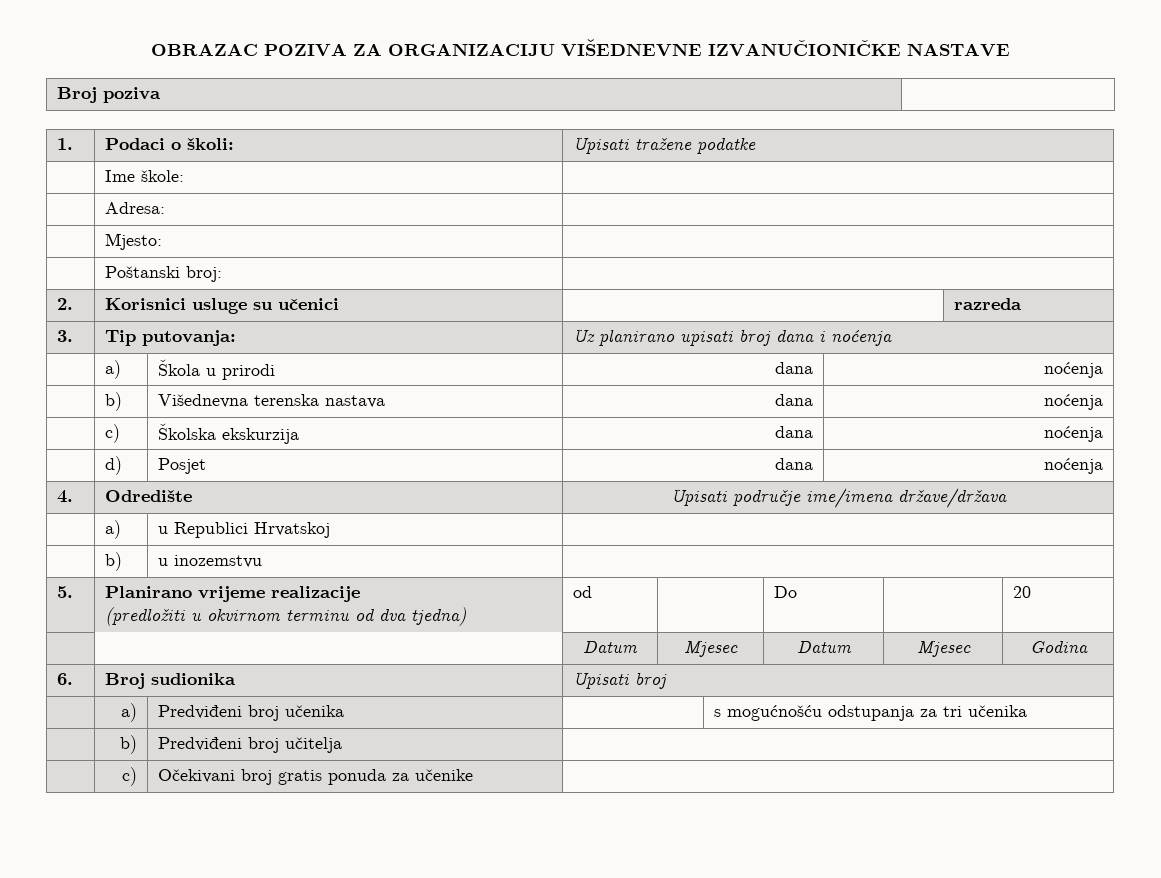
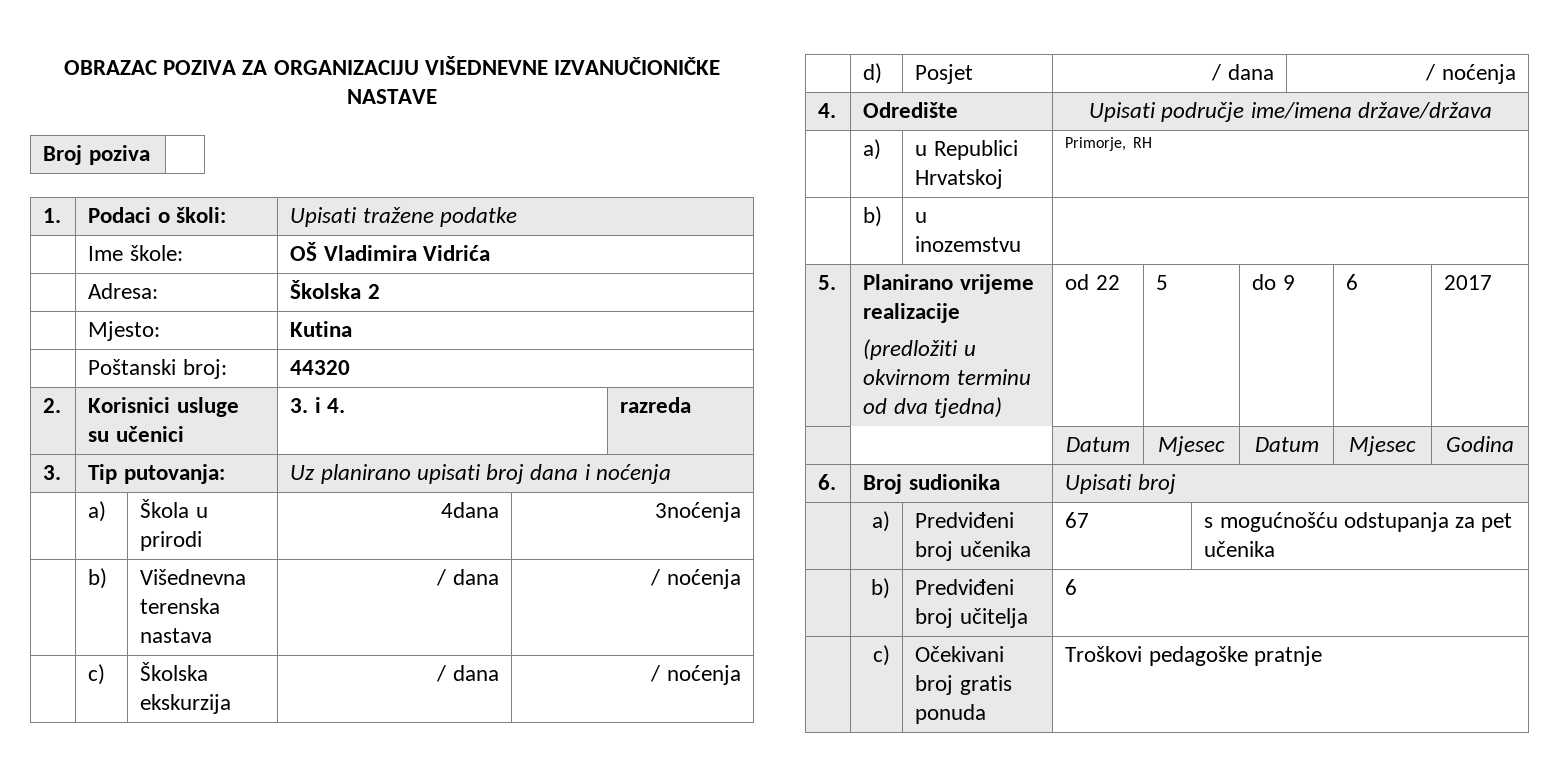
(185, 176) none -> [290,242,490,261] OŠ Vladimira Vidrića
(166, 208) none -> [290,280,380,299] Školska 2
(163, 241) none -> [290,321,353,337] Kutina
(223, 274) none -> [290,360,351,375] 44320
(340, 304) none -> [290,397,345,413] 3. i 4.
[774,362,813,374] [1043,362,1103,378] dana | noćenja -> [440,502,499,518] [654,502,741,522] 4dana | 3noćenja
[774,394,813,406] dana | -> [436,569,499,586] [650,569,661,586] / dana | /
[774,426,813,438] dana | -> [436,665,499,682] [650,665,661,682] / dana | /
[774,458,813,470] dana | -> [1211,64,1274,81] [1425,64,1436,81] / dana | /
(331, 530) none -> [1065,137,1152,151] Primorje, RH
[774,586,798,598] [1013,586,1032,598] | | Do | | 20 -> [1095,275,1120,290] [1156,275,1169,290] [1252,274,1295,290] [1346,274,1359,290] [1444,275,1493,290] 22 | 5 | do 9 | 6 | 2017
(345, 711) none -> [1065,512,1090,528] 67
[943,706,963,717] tri -> [1481,513,1513,532] pet
(343, 745) none -> [1065,579,1078,595] 6
[392,769,474,781] za učenike | -> [1065,646,1322,666] | Troškovi pedagoške pratnje

